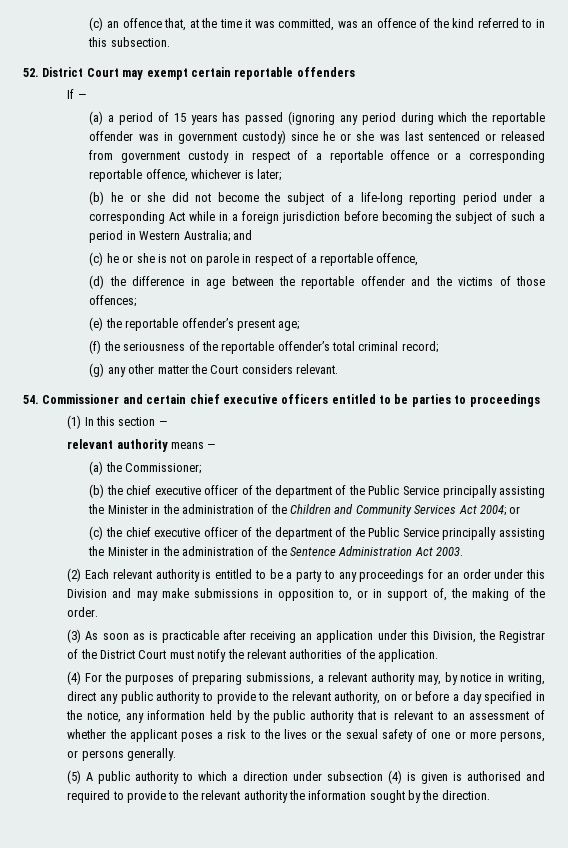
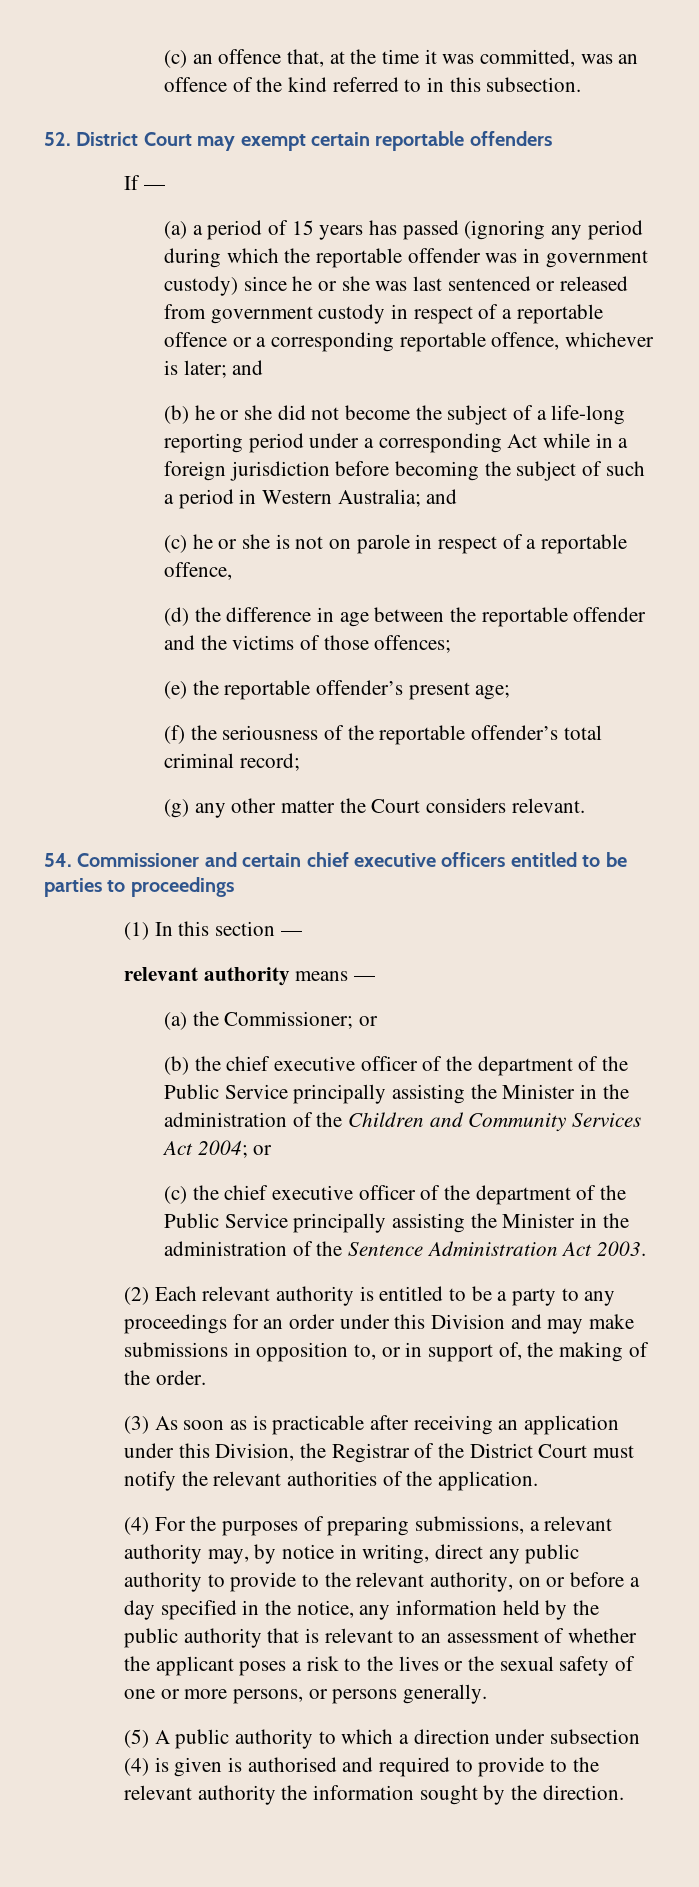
(281, 175) none -> [232,360,264,375] and
(202, 468) none -> [359,1016,379,1026] or

